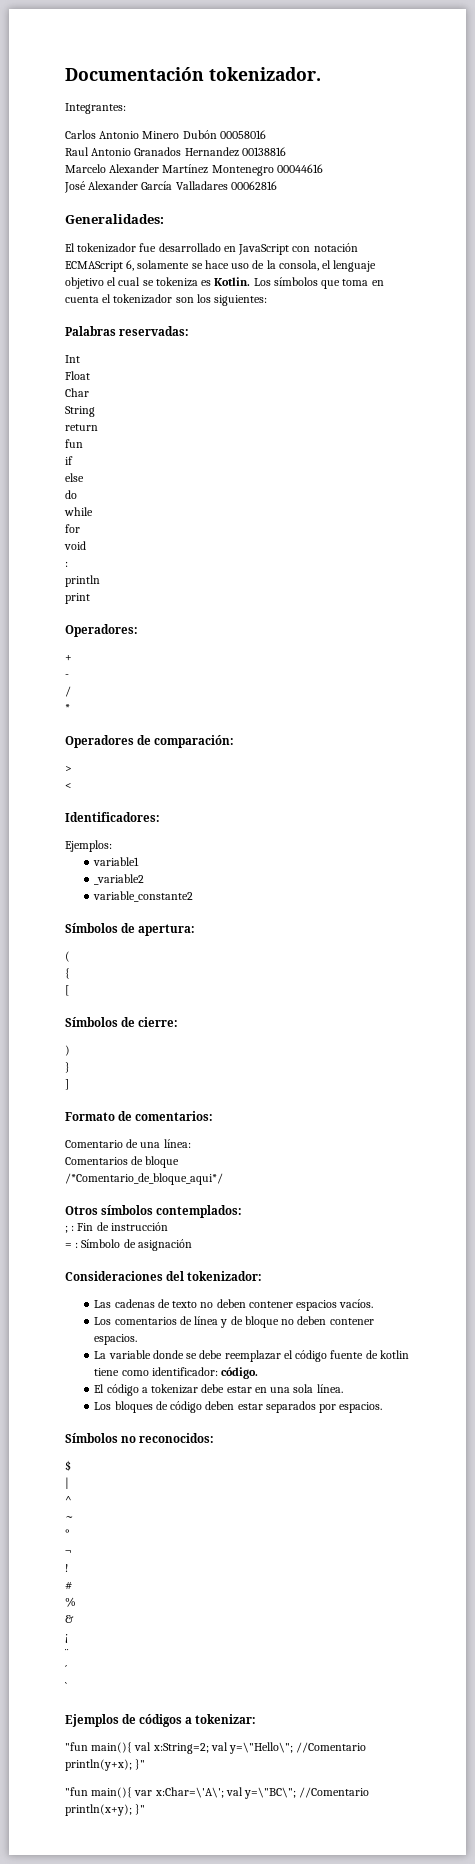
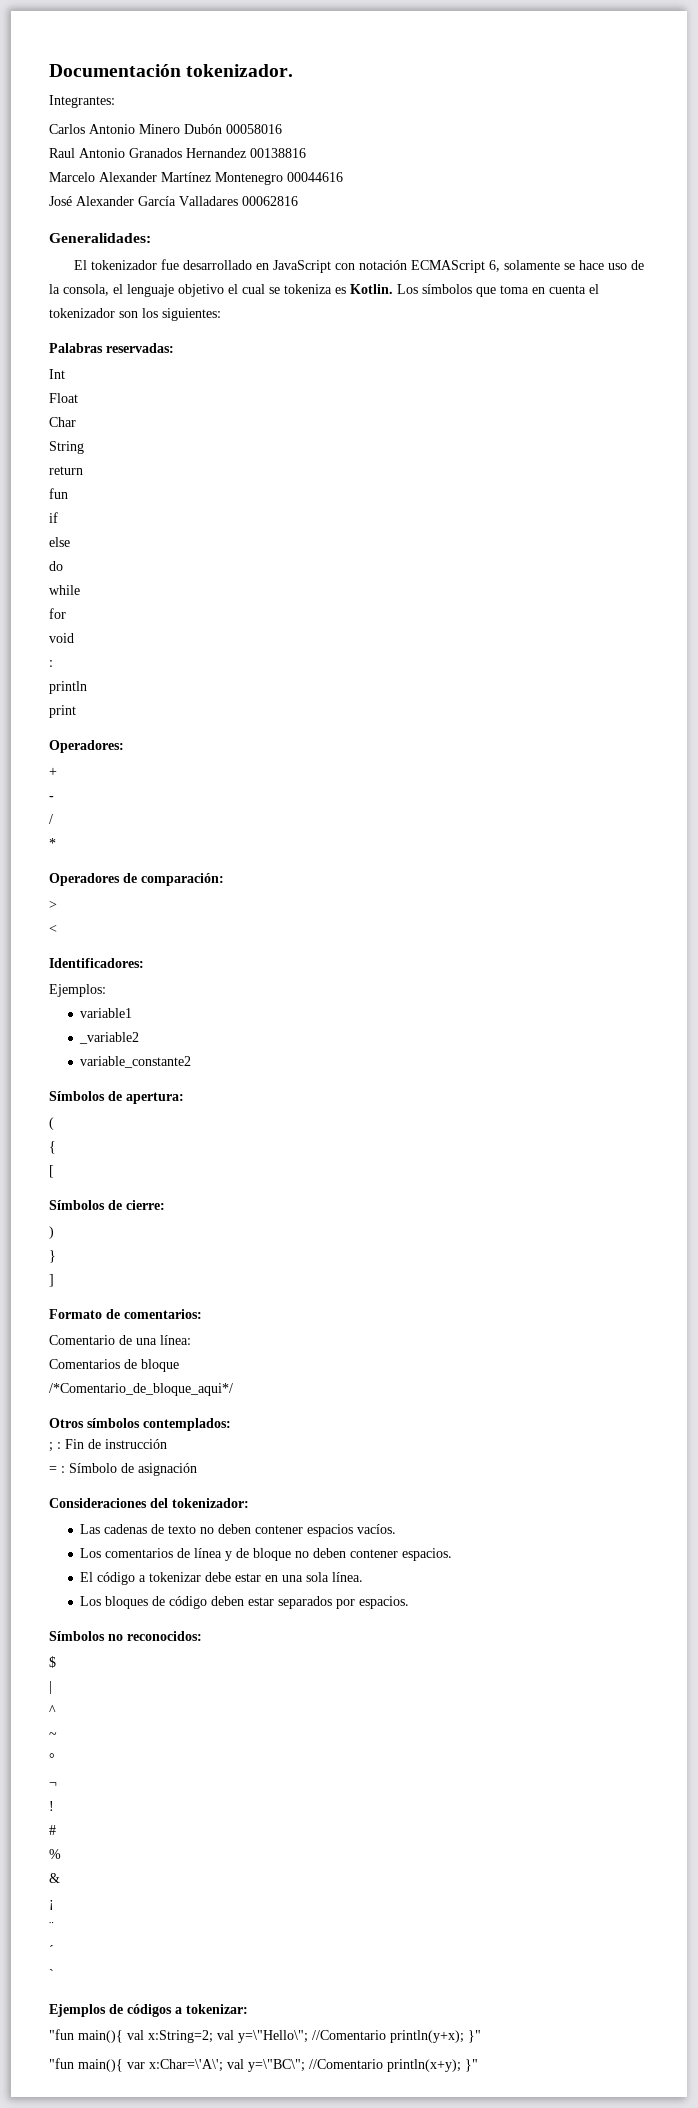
[94,1350,409,1362] [94,1367,259,1379] // La variable donde se debe reemplazar el código fuente de kotlin tiene como identificador: código. -> (453, 1554) none

